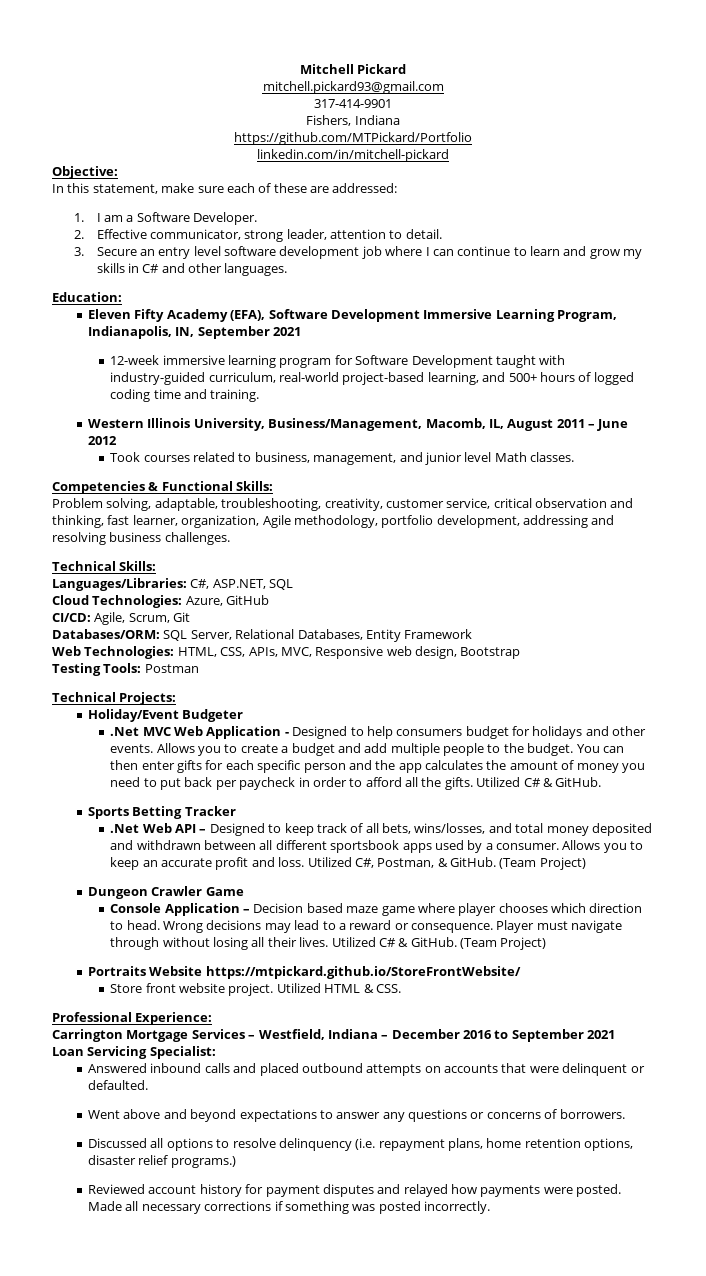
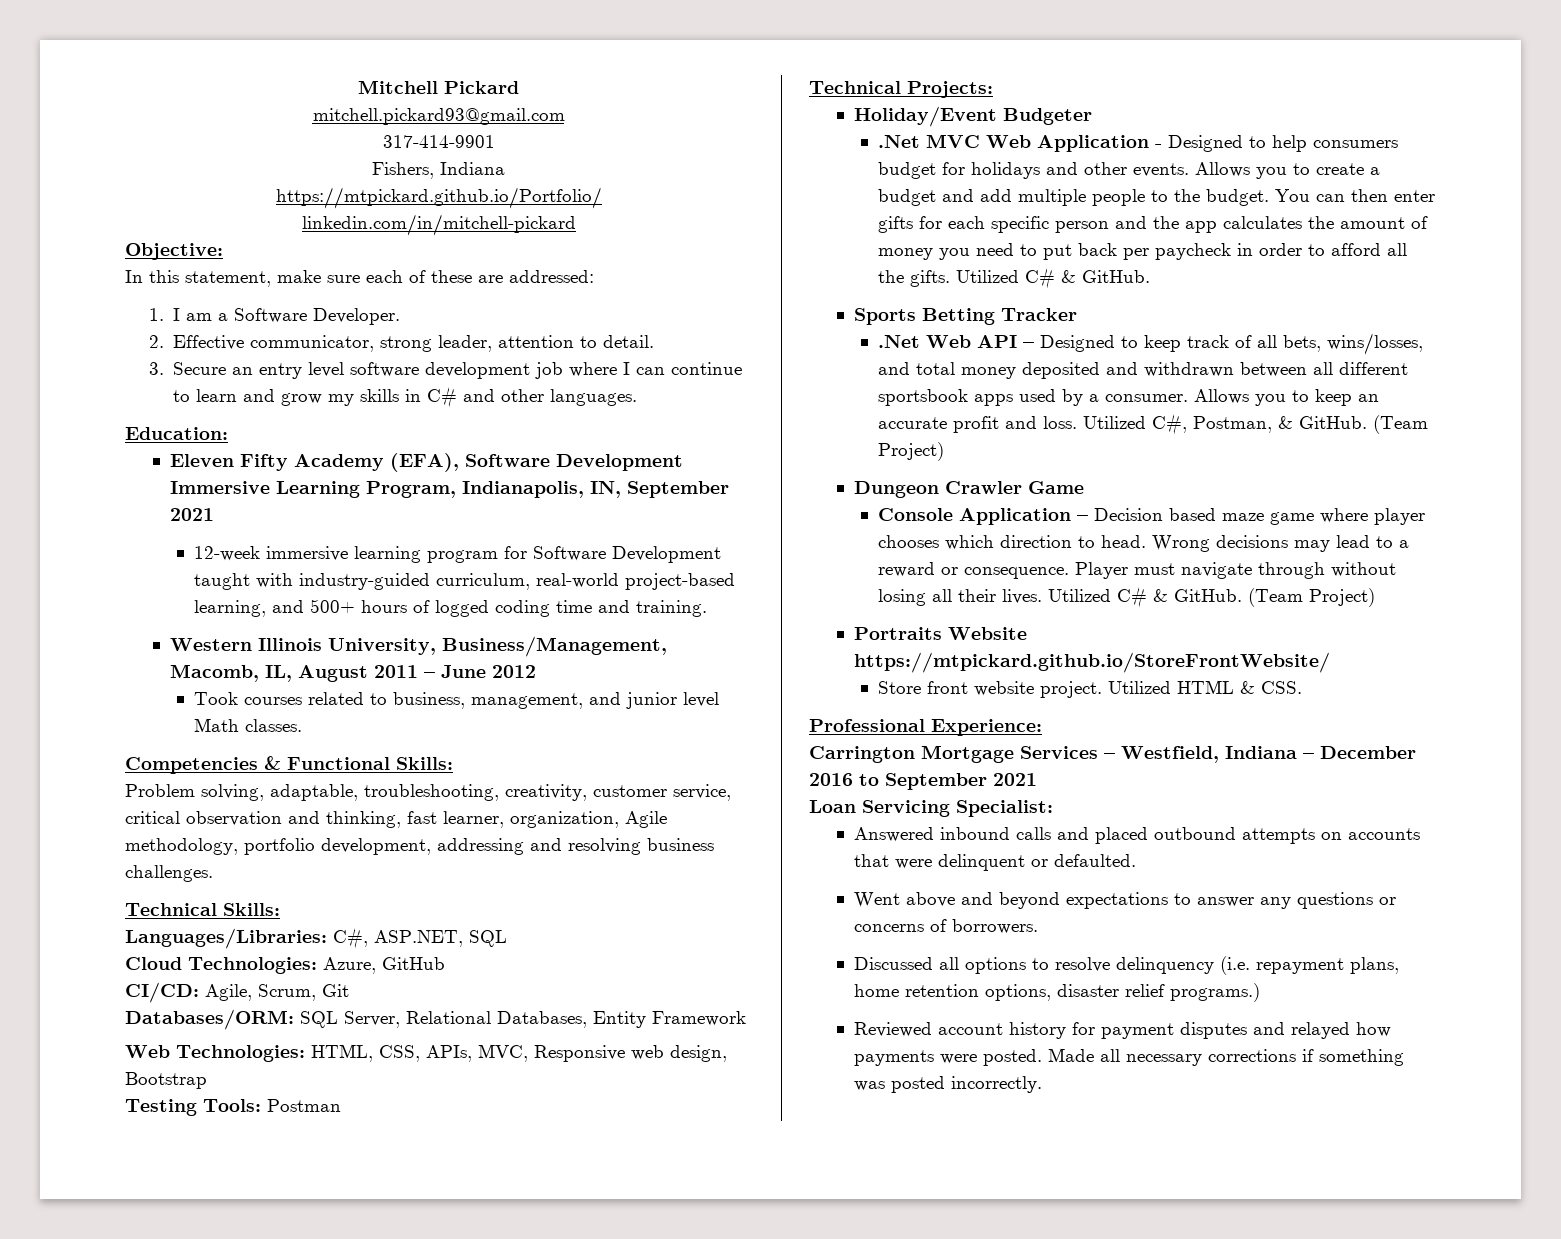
[234,132,472,145] https://github.com/MTPickard/Portfolio -> [275,187,602,209] https://mtpickard.github.io/Portfolio/

